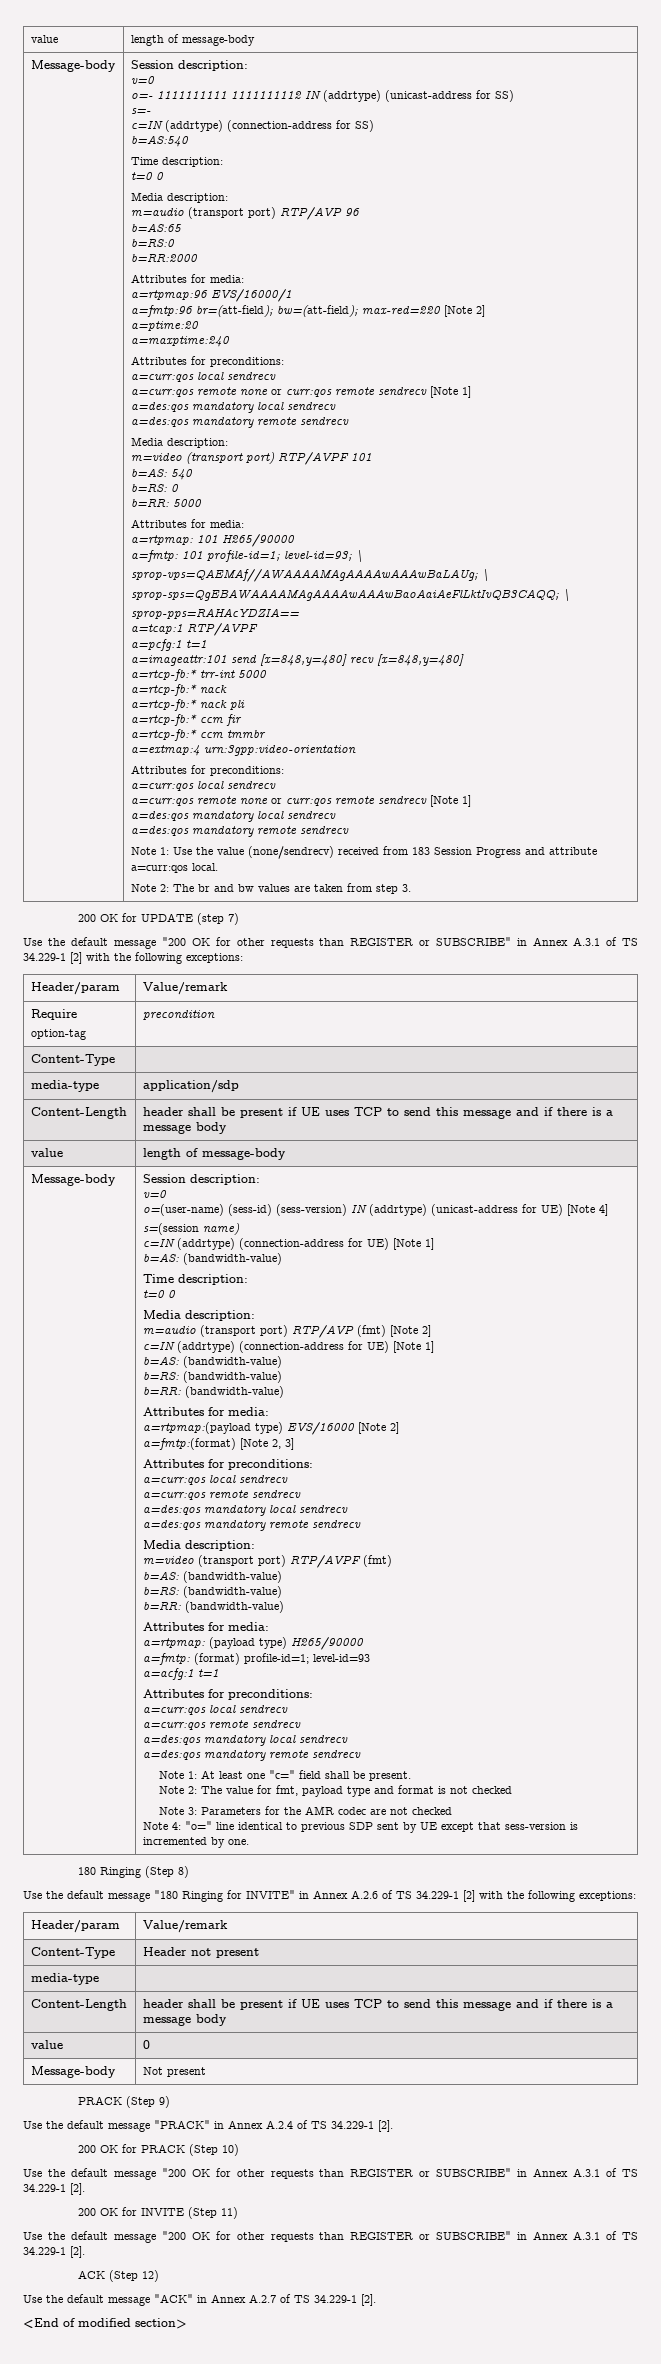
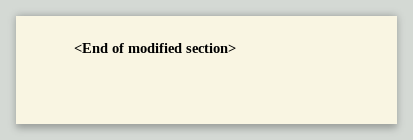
[30,35,58,43] [130,34,255,46] [30,60,116,72] [130,60,248,71] [130,76,155,84] [130,90,514,102] [130,108,151,114] [130,120,374,132] [130,135,189,147] [130,157,223,167] [130,172,164,180] [130,192,228,203] [130,207,360,220] [130,223,182,232] [130,238,175,247] [130,253,198,262] [130,274,244,283] [130,289,292,302] [130,305,485,317] [130,321,199,331] [130,336,230,347] [130,356,284,367] [130,372,276,382] [130,386,471,398] [130,402,336,413] [130,417,349,428] [130,437,228,448] [130,452,372,465] [130,468,193,480] [130,483,179,492] [130,498,202,507] [130,519,244,528] [130,534,295,547] [130,550,363,562] [130,569,489,582] [130,589,570,601] [130,608,299,619] [130,623,258,636] [130,639,207,651] [130,654,464,666] [130,669,267,681] [130,684,227,696] [130,699,245,711] [130,714,242,726] [130,729,266,741] [130,745,356,756] [130,765,284,776] [130,781,276,791] [130,795,471,807] [130,811,336,822] [130,826,349,837] [130,846,597,859] [130,863,218,873] [130,883,411,894] [78,913,240,925] [23,937,639,949] [23,952,243,964] [30,982,120,995] [142,982,228,995] [30,1009,77,1020] [30,1029,86,1040] [142,1010,215,1020] [30,1054,115,1066] [30,1080,99,1092] [142,1080,239,1093] [30,1107,127,1119] [142,1107,613,1119] [142,1122,227,1134] [30,1148,63,1157] [142,1148,286,1160] [30,1174,116,1186] [142,1174,260,1185] [142,1190,167,1198] [142,1204,608,1216] [142,1223,240,1235] [142,1238,434,1250] [142,1253,282,1265] [142,1274,248,1285] [142,1290,176,1298] [142,1310,255,1321] [142,1325,431,1338] [142,1341,434,1353] [142,1356,282,1368] [142,1371,282,1383] [142,1386,284,1398] [142,1407,269,1416] [142,1422,399,1435] [142,1438,294,1450] [142,1459,313,1470] [142,1475,288,1485] [142,1490,301,1500] [142,1505,348,1516] [142,1520,361,1531] [142,1540,255,1551] [142,1555,392,1568] [142,1571,282,1583] [142,1586,282,1598] [142,1601,284,1613] [142,1622,269,1631] [142,1637,364,1650] [142,1653,370,1665] [142,1668,219,1680] [142,1689,313,1700] [142,1705,288,1715] [142,1720,301,1730] [142,1735,348,1746] [142,1750,361,1761] [159,1770,412,1781] [159,1785,513,1797] [159,1806,453,1815] [142,1821,578,1833] [142,1837,249,1848] [78,1866,190,1878] [23,1890,636,1902] [30,1920,120,1933] [142,1920,228,1933] [30,1947,115,1959] [142,1947,259,1958] [30,1973,99,1985] [30,1999,127,2011] [142,1999,613,2011] [142,2014,227,2026] [30,2040,63,2049] [142,2040,150,2049] [30,2066,116,2078] [142,2067,206,2077] [78,2096,171,2108] [23,2120,393,2132] [78,2144,240,2156] [23,2168,639,2180] [23,2183,85,2195] [78,2207,239,2219] [23,2231,639,2243] [23,2246,85,2258] [78,2270,160,2282] [23,2294,376,2306] value | length of message-body // Message-body | Session description: // v=0 // o=- 1111111111 1111111112 IN (addrtype) (unicast-address for SS) // s=- // c=IN (addrtype) (connection-address for SS) // b=AS:540 // Time description: // t=0 0 // Media description: // m=audio (transport port) RTP/AVP 96 // b=AS:65 // b=RS:0 // b=RR:2000 // Attributes for media: // a=rtpmap:96 EVS/16000/1 // a=fmtp:96 br=(att-field); bw=(att-field); max-red=220 [Note 2] // a=ptime:20 // a=maxptime:240 // Attributes for preconditions: // a=curr:qos local sendrecv // a=curr:qos remote none or curr:qos remote sendrecv [Note 1] // a=des:qos mandatory local sendrecv // a=des:qos mandatory remote sendrecv // Media description: // m=video (transport port) RTP/AVPF 101 // b=AS: 540 // b=RS: 0 // b=RR: 5000 // Attributes for media: // a=rtpmap: 101 H265/90000 // a=fmtp: 101 profile-id=1; level-id=93; \ // sprop-vps=QAEMAf//AWAAAAMAgAAAAwAAAwBaLAUg; \ // sprop-sps=QgEBAWAAAAMAgAAAAwAAAwBaoAaiAeFlLktIvQB3CAQQ; \ // sprop-pps=RAHAcYDZIA== // a=tcap:1 RTP/AVPF // a=pcfg:1 t=1 // a=imageattr:101 send [x=848,y=480] recv [x=848,y=480] // a=rtcp-fb:* trr-int 5000 // a=rtcp-fb:* nack // a=rtcp-fb:* nack pli // a=rtcp-fb:* ccm fir // a=rtcp-fb:* ccm tmmbr // a=extmap:4 urn:3gpp:video-orientation // Attributes for preconditions: // a=curr:qos local sendrecv // a=curr:qos remote none or curr:qos remote sendrecv [Note 1] // a=des:qos mandatory local sendrecv // a=des:qos mandatory remote sendrecv // Note 1: Use the value (none/sendrecv) received from 183 Session Progress and attribute a=curr:qos local. // Note 2: The br and bw values are taken from step 3. // 200 OK for UPDATE (step 7) // Use the default message "200 OK for other requests than REGISTER or SUBSCRIBE" in Annex A.3.1 of TS 34.229-1 [2] with the following exceptions: // Header/param | Value/remark // Require // option-tag | precondition // Content-Type | // media-type | application/sdp // Content-Length | header shall be present if UE uses TCP to send this message and if there is a message body // value | length of message-body // Message-body | Session description: // v=0 // o=(user-name) (sess-id) (sess-version) IN (addrtype) (unicast-address for UE) [Note 4] // s=(session name) // c=IN (addrtype) (connection-address for UE) [Note 1] // b=AS: (bandwidth-value) // Time description: // t=0 0 // Media description: // m=audio (transport port) RTP/AVP (fmt) [Note 2] // c=IN (addrtype) (connection-address for UE) [Note 1] // b=AS: (bandwidth-value) // b=RS: (bandwidth-value) // b=RR: (bandwidth-value) // Attributes for media: // a=rtpmap:(payload type) EVS/16000 [Note 2] // a=fmtp:(format) [Note 2, 3] // Attributes for preconditions: // a=curr:qos local sendrecv // a=curr:qos remote sendrecv // a=des:qos mandatory local sendrecv // a=des:qos mandatory remote sendrecv // Media description: // m=video (transport port) RTP/AVPF (fmt) // b=AS: (bandwidth-value) // b=RS: (bandwidth-value) // b=RR: (bandwidth-value) // Attributes for media: // a=rtpmap: (payload type) H265/90000 // a=fmtp: (format) profile-id=1; level-id=93 // a=acfg:1 t=1 // Attributes for preconditions: // a=curr:qos local sendrecv // a=curr:qos remote sendrecv // a=des:qos mandatory local sendrecv // a=des:qos mandatory remote sendrecv // Note 1: At least one "c=" field shall be present. // Note 2: The value for fmt, payload type and format is not checked // Note 3: Parameters for the AMR codec are not checked // Note 4: "o=" line identical to previous SDP sent by UE except that sess-version is incremented by one. // 180 Ringing (Step 8) // Use the default message "180 Ringing for INVITE" in Annex A.2.6 of TS 34.229-1 [2] with the following exceptions: // Header/param | Value/remark // Content-Type | Header not present // media-type | // Content-Length | header shall be present if UE uses TCP to send this message and if there is a message body // value | 0 // Message-body | Not present // PRACK (Step 9) // Use the default message "PRACK" in Annex A.2.4 of TS 34.229-1 [2]. // 200 OK for PRACK (Step 10) // Use the default message "200 OK for other requests than REGISTER or SUBSCRIBE" in Annex A.3.1 of TS 34.229-1 [2]. // 200 OK for INVITE (Step 11) // Use the default message "200 OK for other requests than REGISTER or SUBSCRIBE" in Annex A.3.1 of TS 34.229-1 [2]. // ACK (Step 12) // Use the default message "ACK" in Annex A.2.7 of TS 34.229-1 [2]. // -> (74, 48) none

